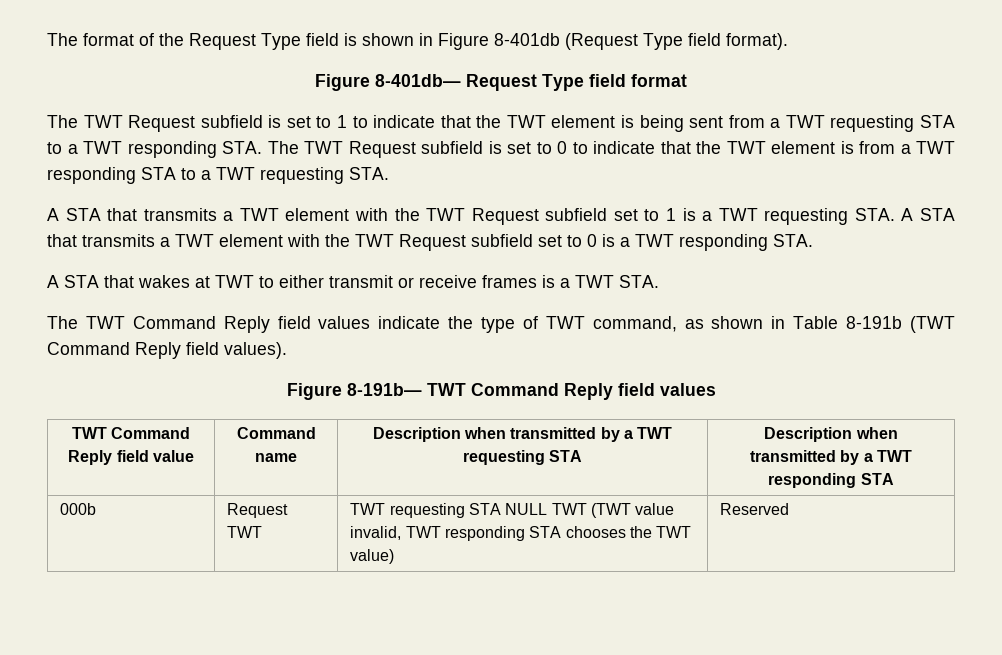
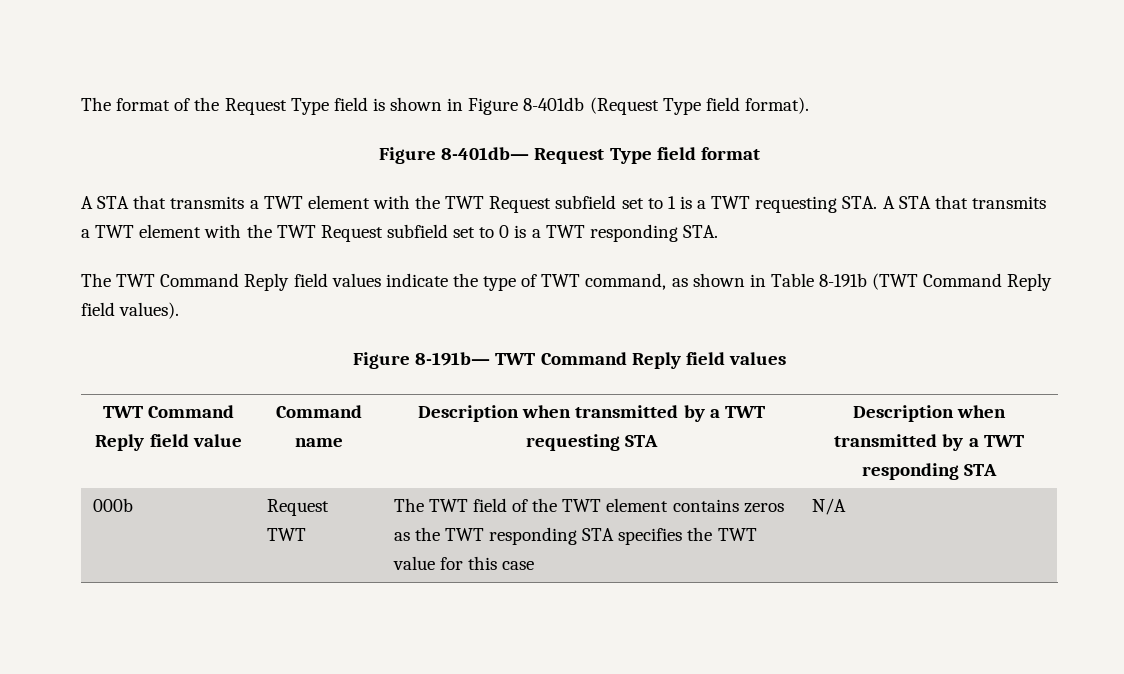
[47,115,955,132] [47,141,955,158] [47,167,389,184] // The TWT Request subfield is set to 1 to indicate that the TWT element is being sent from a TWT requesting STA to a TWT responding STA. The TWT Request subfield is set to 0 to indicate that the TWT element is from a TWT responding STA to a TWT requesting STA. -> (760, 153) none
[47,275,659,288] // A STA that wakes at TWT to either transmit or receive frames is a TWT STA. -> (718, 231) none
[350,503,675,518] [350,526,692,541] [350,549,395,564] [720,503,790,515] TWT requesting STA NULL TWT (TWT value invalid, TWT responding STA chooses the TWT value) | Reserved -> [393,498,784,513] [393,527,757,545] [392,556,535,570] [811,498,846,515] The TWT field of the TWT element contains zeros as the TWT responding STA specifies the TWT value for this case | N/A

